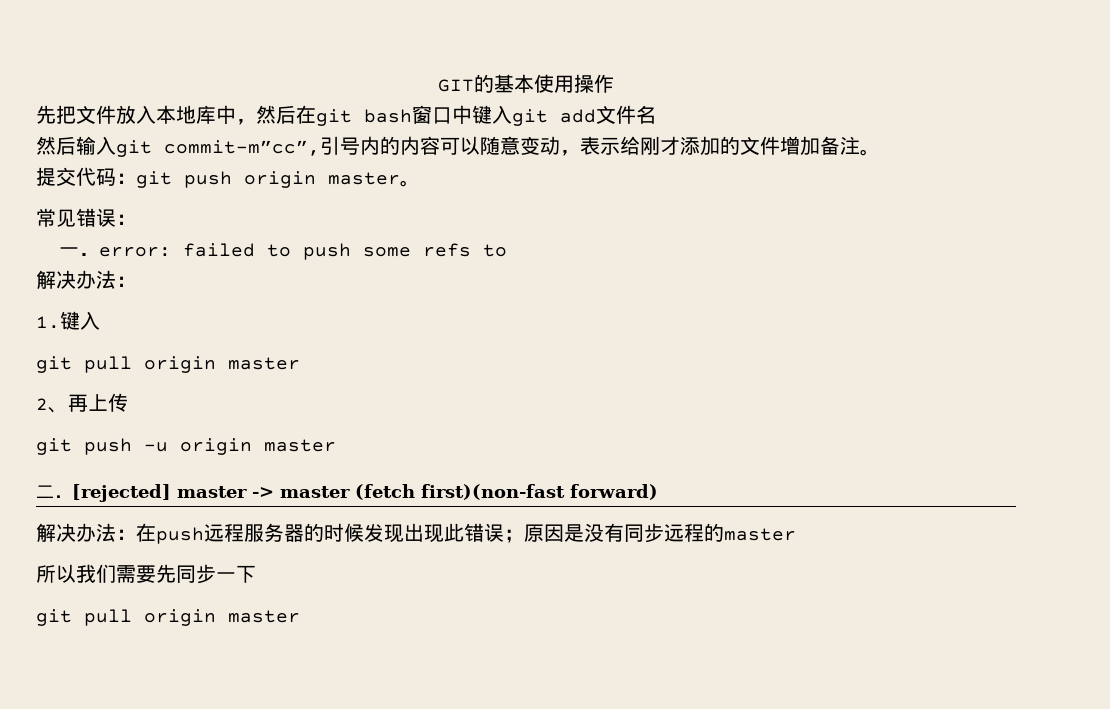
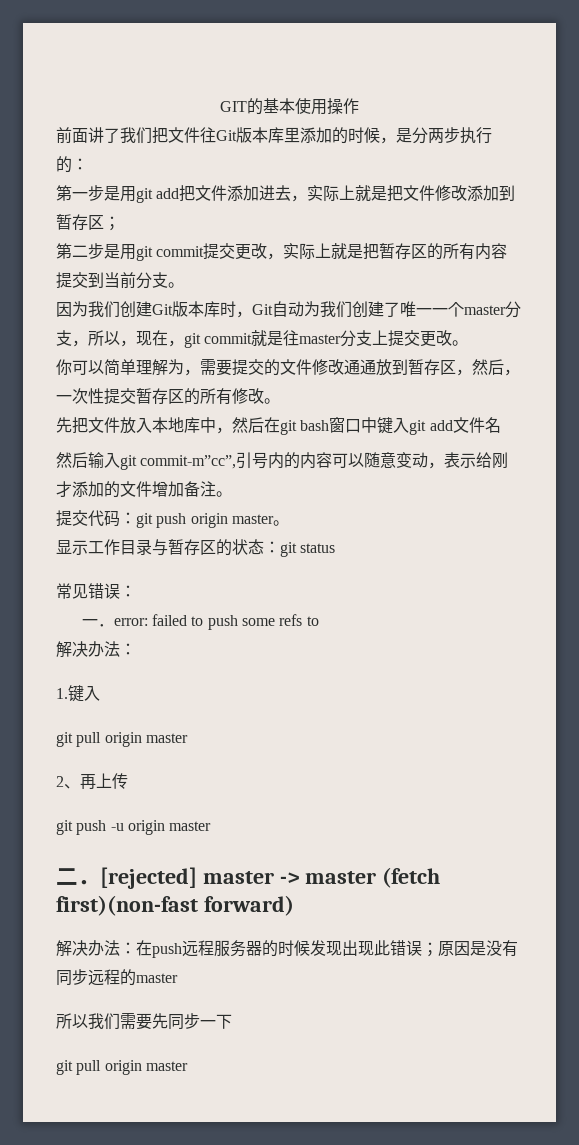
(614, 83) none -> [56,127,492,144] [56,156,88,173] [56,185,516,203] [56,214,120,231] [56,243,508,261] [56,272,184,289] [56,301,521,318] [56,330,469,348] [56,359,520,376] [56,388,280,405] // 前面讲了我们把文件往Git版本库里添加的时候，是分两步执行的： // 第一步是用git add把文件添加进去，实际上就是把文件修改添加到暂存区； // 第二步是用git commit提交更改，实际上就是把暂存区的所有内容提交到当前分支。 // 因为我们创建Git版本库时，Git自动为我们创建了唯一一个master分支，所以，现在，git commit就是往master分支上提交更改。 // 你可以简单理解为，需要提交的文件修改通通放到暂存区，然后，一次性提交暂存区的所有修改。
(420, 183) none -> [56,539,336,557] // 显示工作目录与暂存区的状态：git status

